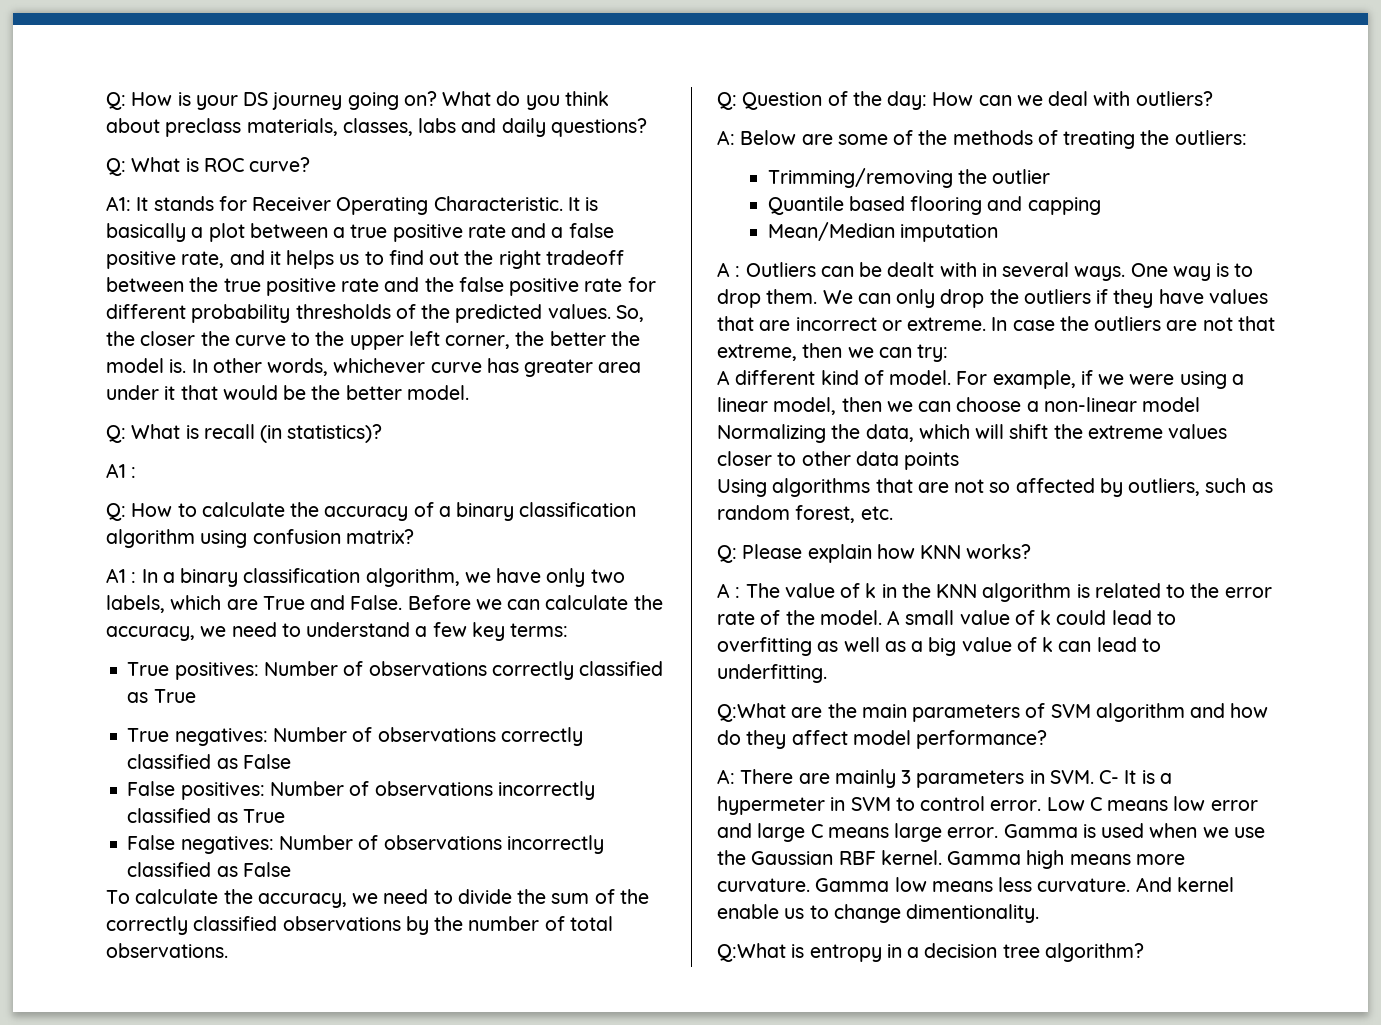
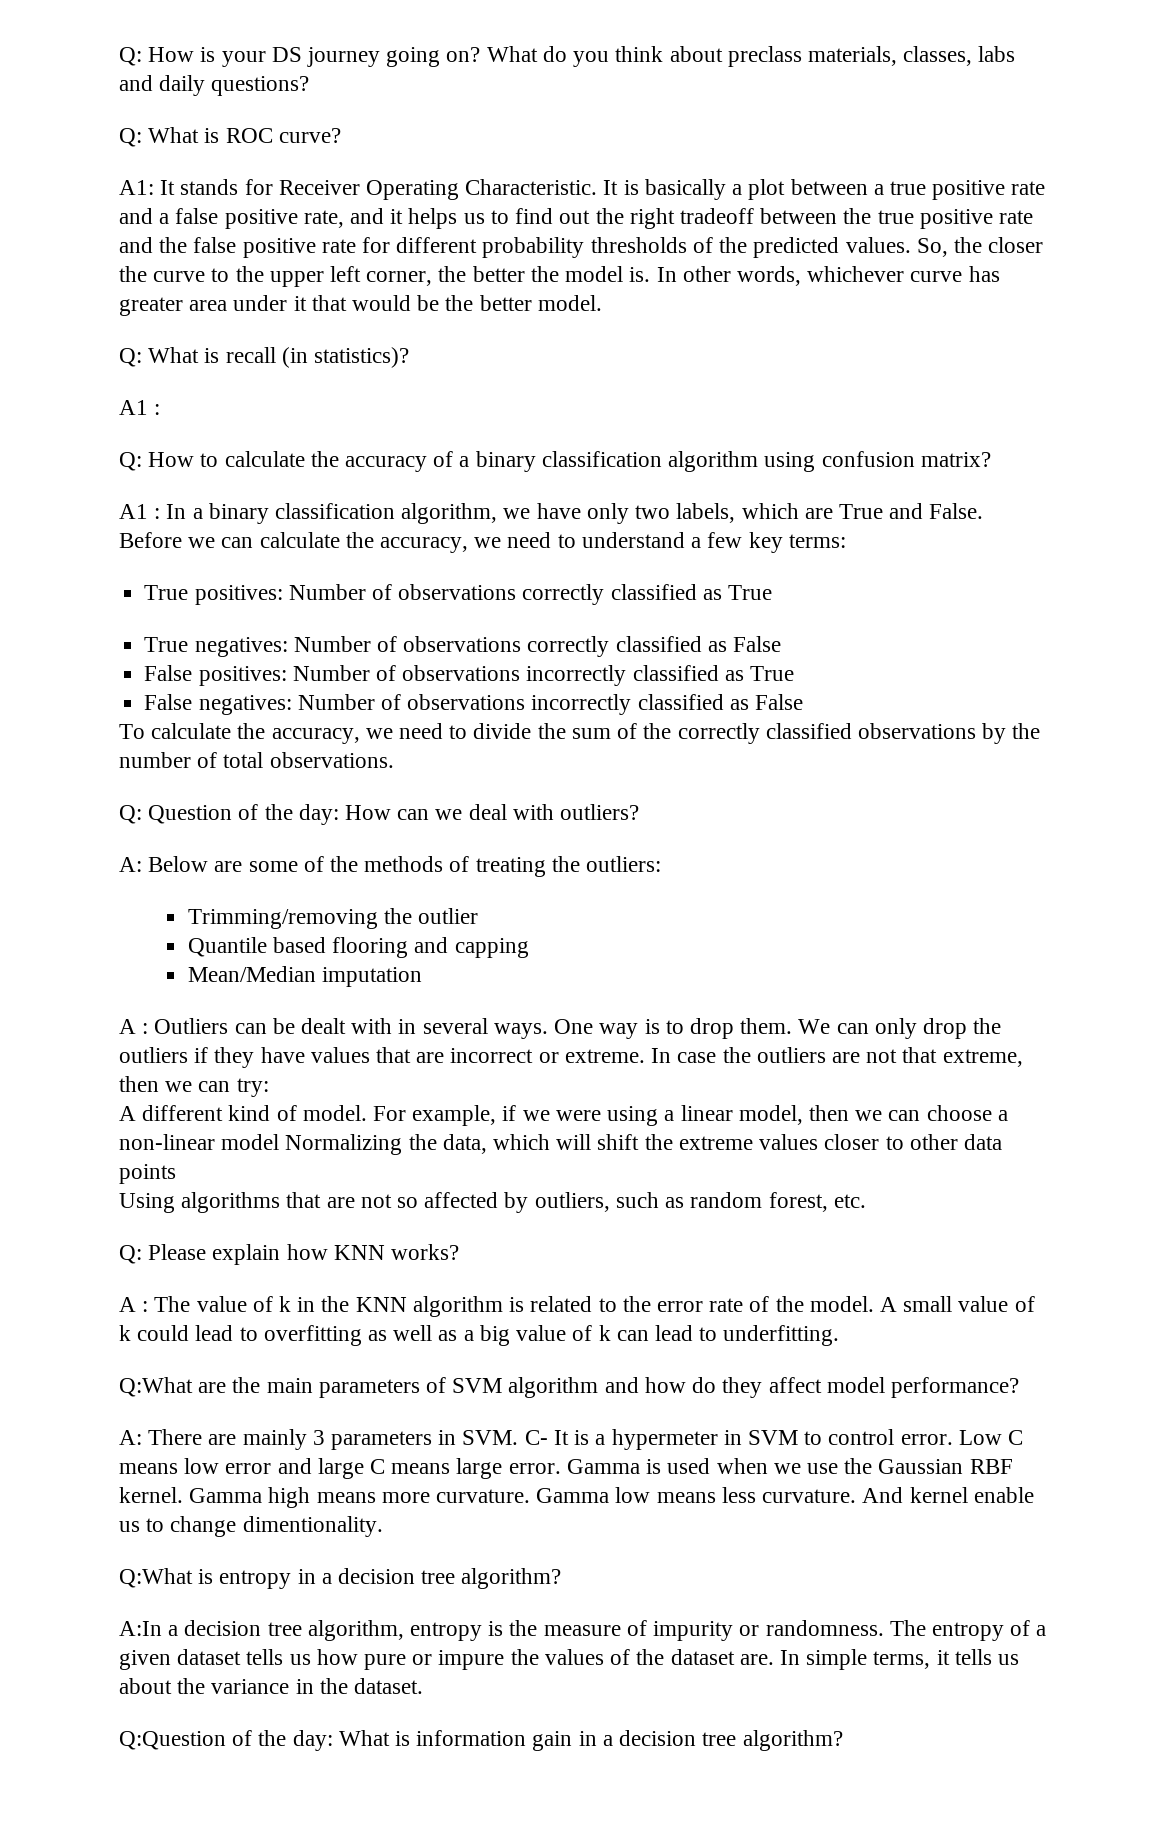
(1144, 952) none -> [119,1620,1047,1641] [119,1649,1019,1670] [119,1678,424,1694] [119,1730,843,1751] // A:In a decision tree algorithm, entropy is the measure of impurity or randomness. The entropy of a given dataset tells us how pure or impure the values of the dataset are. In simple terms, it tells us about the variance in the dataset. // Q:Question of the day: What is information gain in a decision tree algorithm?

